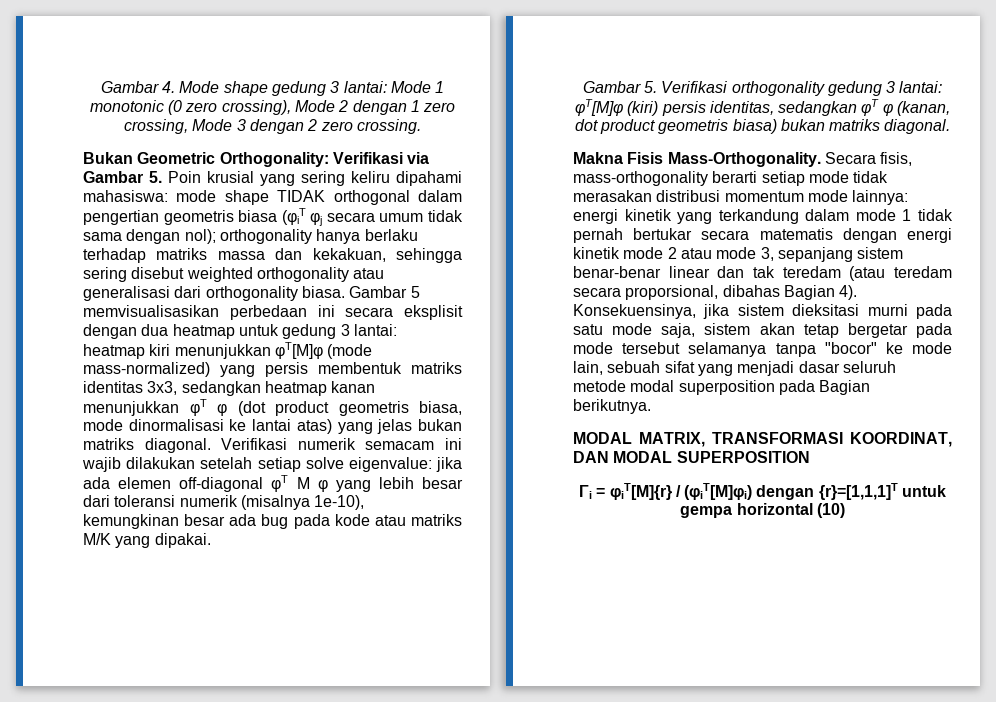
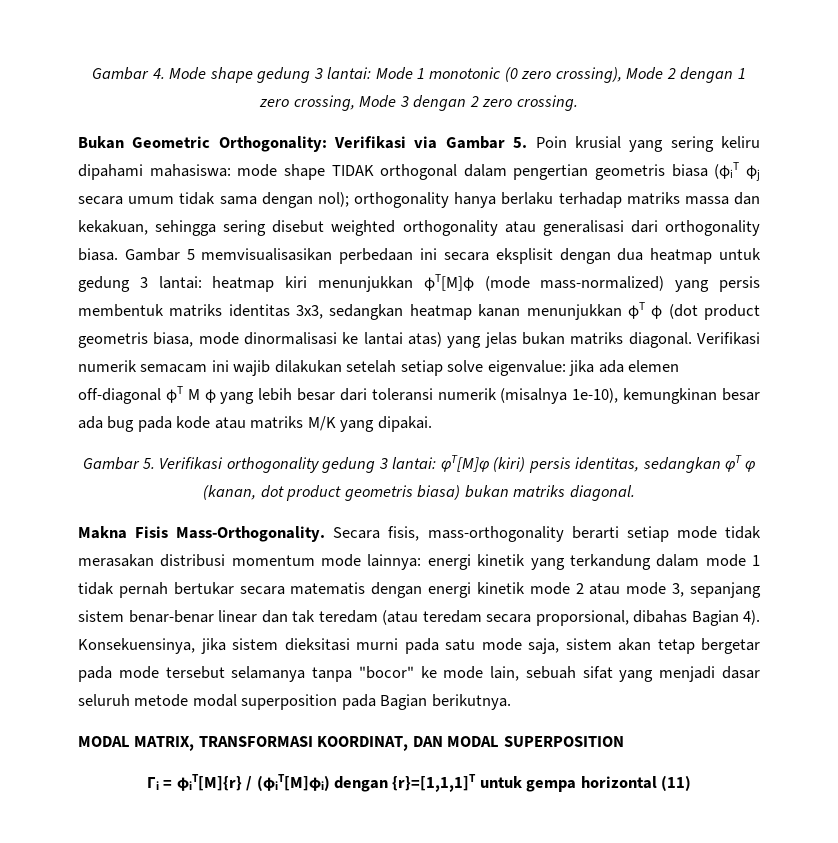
[816,503,845,518] (10) -> [661,775,692,791] (11)

